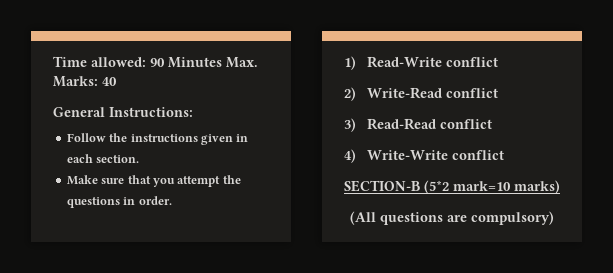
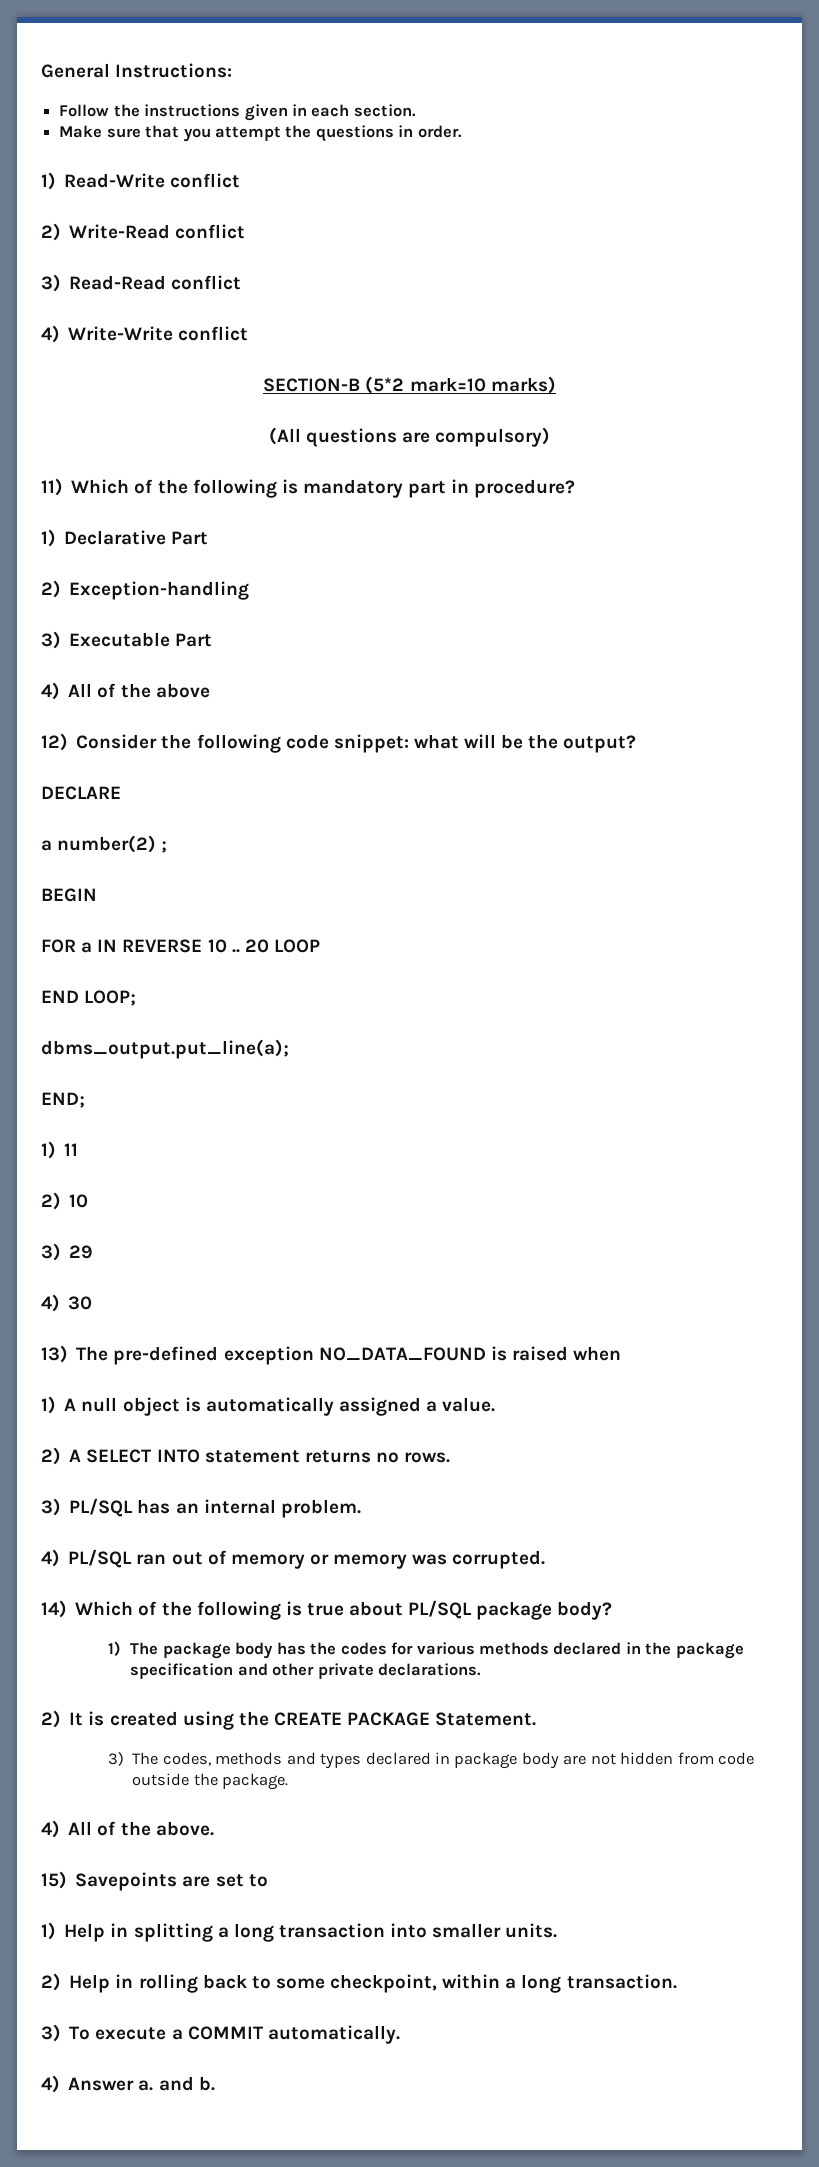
[53,56,258,68] [53,76,117,87] Time allowed: 90 Minutes Max. Marks: 40 // -> (41, 70) none
(554, 218) none -> [41,478,576,498] [41,529,209,547] [41,580,250,600] [41,631,213,649] [41,682,210,700] [41,733,637,753] [41,786,121,800] [41,835,168,853] [41,888,97,902] [41,939,320,953] [41,990,137,1006] [41,1039,289,1059] [41,1092,85,1108] [41,1141,79,1159] [41,1192,89,1210] [41,1243,94,1261] [41,1294,93,1312] [41,1345,622,1365] [41,1396,496,1416] [41,1447,451,1465] [41,1498,361,1518] [41,1549,546,1569] [41,1600,613,1620] [108,1641,744,1659] [130,1663,482,1679] [41,1710,537,1730] [108,1752,755,1769] [132,1773,289,1790] [41,1820,214,1838] [41,1871,268,1891] [41,1922,558,1942] [41,1973,677,1993] [41,2024,400,2044] [41,2075,215,2093] // 11) Which of the following is mandatory part in procedure? // 1) Declarative Part // 2) Exception-handling // 3) Executable Part // 4) All of the above // 12) Consider the following code snippet: what will be the output? // DECLARE // a number(2) ; // BEGIN // FOR a IN REVERSE 10 .. 20 LOOP // END LOOP; // dbms_output.put_line(a); // END; // 1) 11 // 2) 10 // 3) 29 // 4) 30 // 13) The pre-defined exception NO_DATA_FOUND is raised when // 1) A null object is automatically assigned a value. // 2) A SELECT INTO statement returns no rows. // 3) PL/SQL has an internal problem. // 4) PL/SQL ran out of memory or memory was corrupted. // 14) Which of the following is true about PL/SQL package body? // 1) The package body has the codes for various methods declared in the package specification and other private declarations. // 2) It is created using the CREATE PACKAGE Statement. // 3) The codes, methods and types declared in package body are not hidden from code outside the package. // 4) All of the above. // 15) Savepoints are set to // 1) Help in splitting a long transaction into smaller units. // 2) Help in rolling back to some checkpoint, within a long transaction. // 3) To execute a COMMIT automatically. // 4) Answer a. and b.

